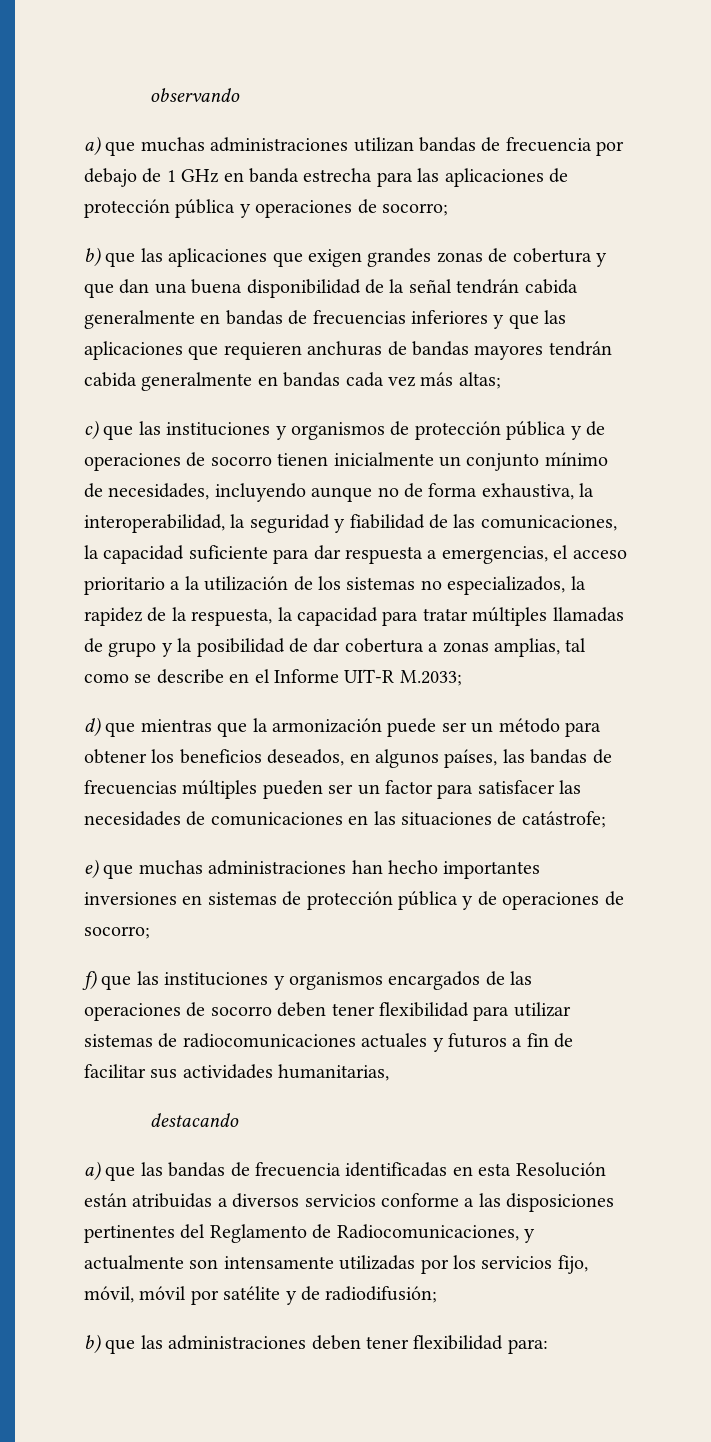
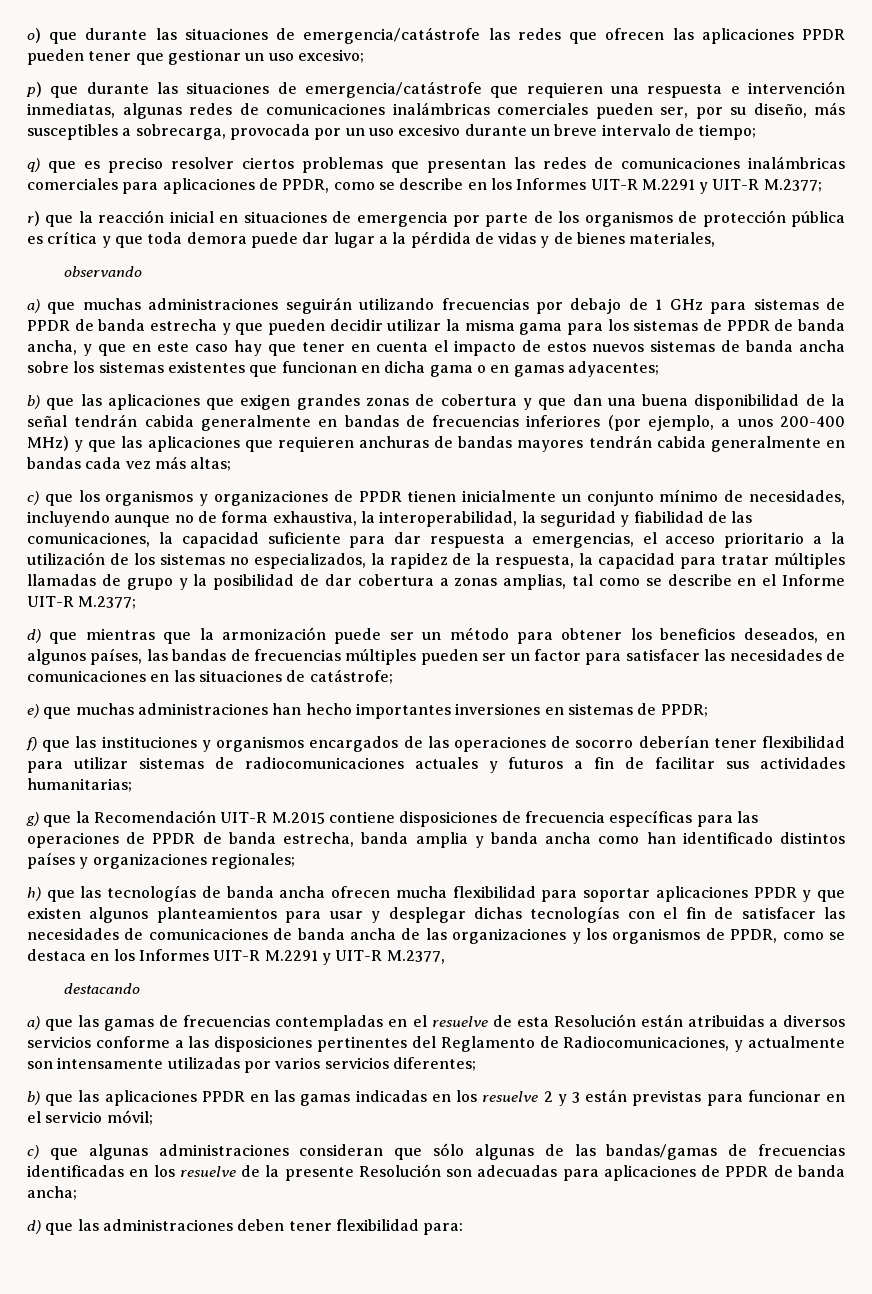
(149, 95) none -> [27,27,846,44] [27,49,364,65] [26,81,846,98] [27,102,845,119] [27,124,757,140] [27,156,845,173] [27,178,822,194] [27,210,845,227] [27,231,716,248] o) que durante las situaciones de emergencia/catástrofe las redes que ofrecen las aplicaciones PPDR pueden tener que gestionar un uso excesivo; // p) que durante las situaciones de emergencia/catástrofe que requieren una respuesta e intervención inmediatas, algunas redes de comunicaciones inalámbricas comerciales pueden ser, por su diseño, más susceptibles a sobrecarga, provocada por un uso excesivo durante un breve intervalo de tiempo; // q) que es preciso resolver ciertos problemas que presentan las redes de comunicaciones inalámbricas comerciales para aplicaciones de PPDR, como se describe en los Informes UIT-R M.2291 y UIT-R M.2377; // r) que la reacción inicial en situaciones de emergencia por parte de los organismos de protección pública es crítica y que toda demora puede dar lugar a la pérdida de vidas y de bienes materiales, //
[353,137,592,152] utilizan bandas de frecuencia -> [285,297,529,314] seguirán utilizando frecuencias
[223,168,568,187] [84,199,448,218] en banda estrecha para las aplicaciones de protección pública y operaciones de socorro; -> [710,298,846,314] [27,319,845,335] [27,340,845,356] [27,361,659,377] para sistemas de PPDR de banda estrecha y que pueden decidir utilizar la misma gama para los sistemas de PPDR de banda ancha, y que en este caso hay que tener en cuenta el impacto de estos nuevos sistemas de banda ancha sobre los sistemas existentes que funcionan en dicha gama o en gamas adyacentes;
(488, 317) none -> [607,415,845,431] [27,436,69,451] (por ejemplo, a unos 200-400 MHz)
[138,421,605,440] [84,452,272,471] las instituciones y organismos de protección pública y de operaciones de socorro -> [78,490,402,506] los organismos y organizaciones de PPDR
[399,670,462,686] M.2033; -> [78,596,137,609] M.2377;
[306,891,624,910] [84,926,150,939] protección pública y de operaciones de socorro; -> [660,704,708,717] PPDR;
[277,1002,327,1017] deben -> [638,735,709,748] deberían
[278,1064,390,1081] [149,1113,239,1127] [84,1161,473,1181] humanitarias, // destacando // a) que las bandas de frecuencia identificadas en -> [27,778,132,792] [26,810,758,827] [27,832,845,848] [27,852,295,869] [27,885,846,902] [27,906,846,923] [27,928,845,944] [27,949,445,965] [64,983,141,994] [27,1015,512,1031] humanitarias; // g) que la Recomendación UIT-R M.2015 contiene disposiciones de frecuencia específicas para las operaciones de PPDR de banda estrecha, banda amplia y banda ancha como han identificado distintos países y organizaciones regionales; // h) que las tecnologías de banda ancha ofrecen mucha flexibilidad para soportar aplicaciones PPDR y que existen algunos planteamientos para usar y desplegar dichas tecnologías con el fin de satisfacer las necesidades de comunicaciones de banda ancha de las organizaciones y los organismos de PPDR, como se destaca en los Informes UIT-R M.2291 y UIT-R M.2377, // destacando // a) que las gamas de frecuencias contempladas en el resuelve de
[453,1255,588,1274] [84,1286,438,1305] [84,1334,101,1354] los servicios fijo, móvil, móvil por satélite y de radiodifusión; // b) -> [275,1057,476,1071] [27,1089,846,1106] [27,1110,153,1125] [27,1143,846,1160] [27,1164,845,1181] [27,1186,77,1200] [27,1220,41,1234] varios servicios diferentes; // b) que las aplicaciones PPDR en las gamas indicadas en los resuelve 2 y 3 están previstas para funcionar en el servicio móvil; // c) que algunas administraciones consideran que sólo algunas de las bandas/gamas de frecuencias identificadas en los resuelve de la presente Resolución son adecuadas para aplicaciones de PPDR de banda ancha; // d)

